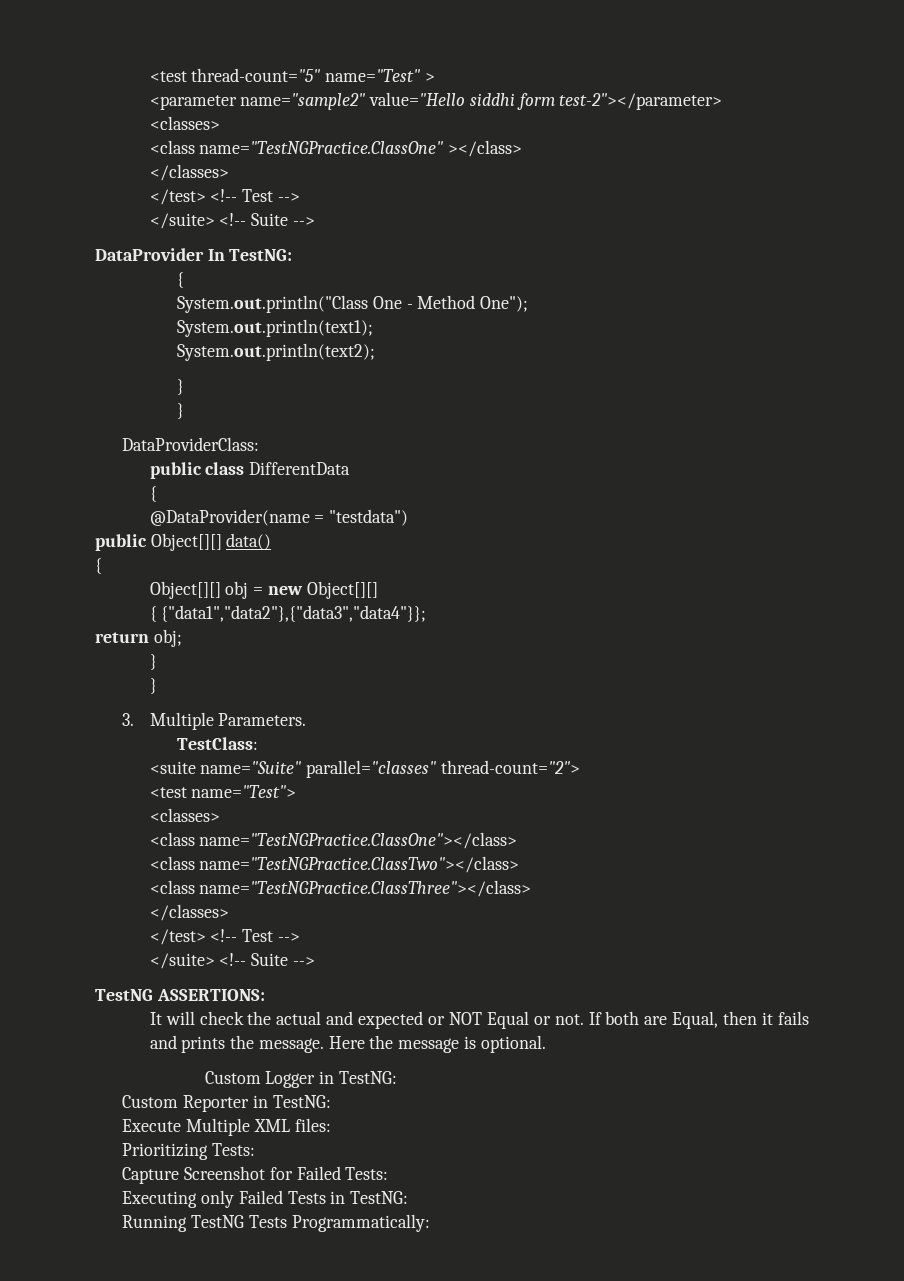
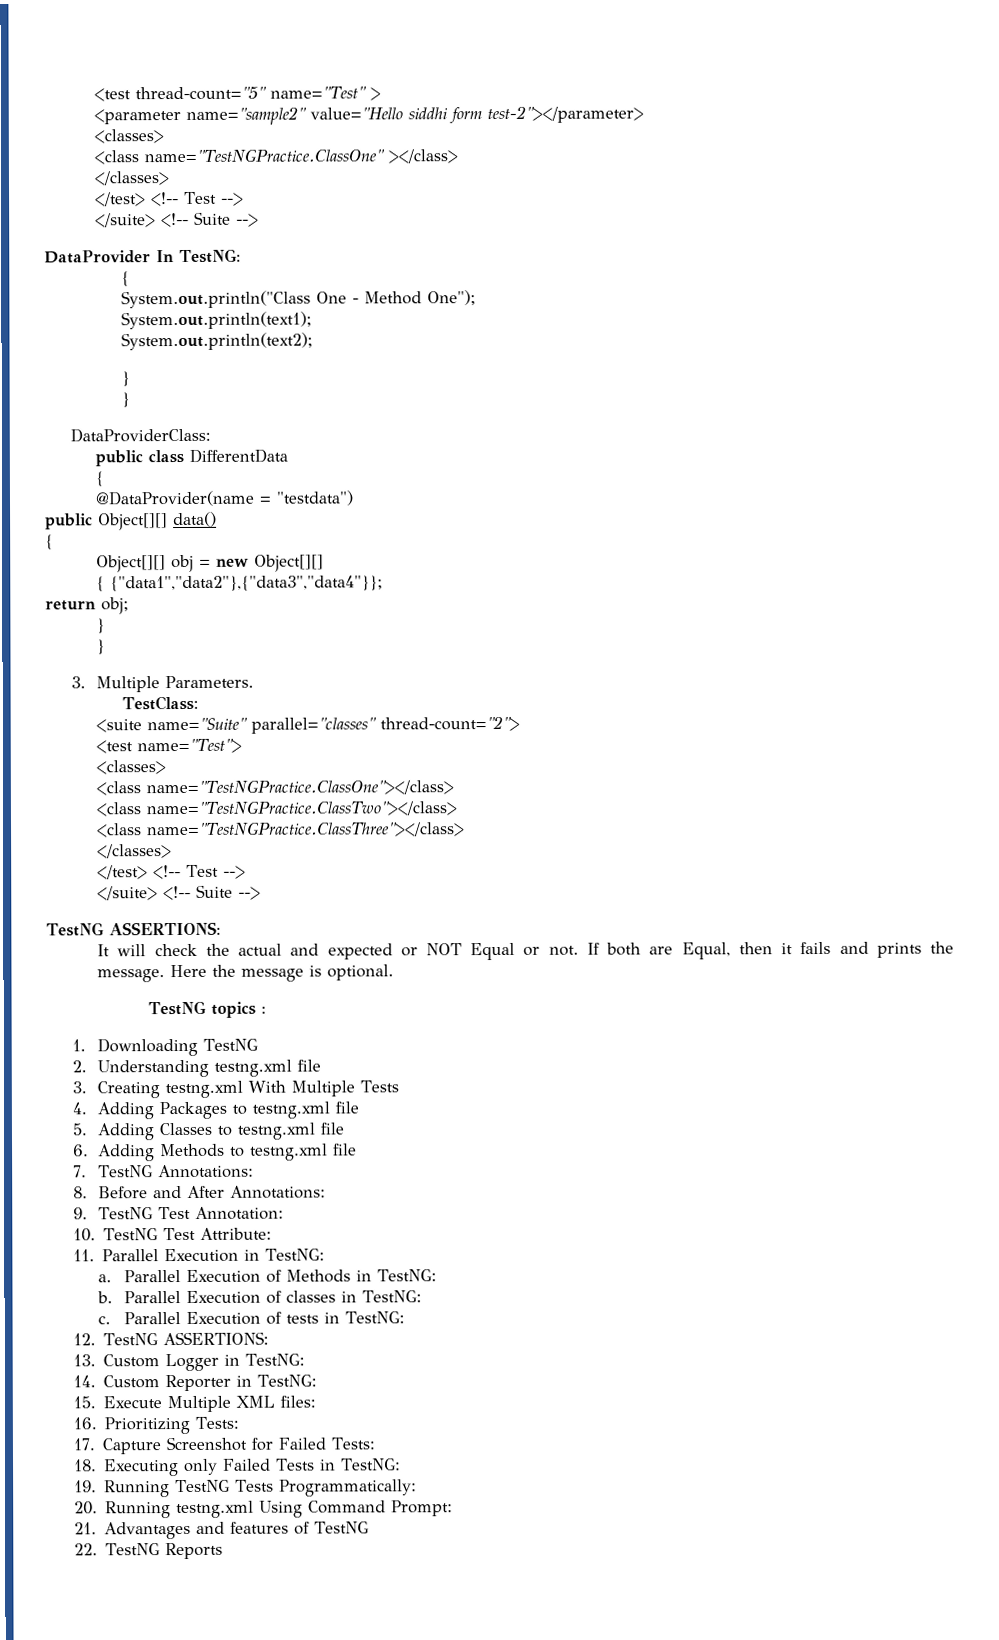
(546, 1044) none -> [148,1000,267,1018] [71,1037,259,1057] [71,1059,322,1078] [71,1080,400,1099] [71,1101,360,1120] [71,1122,345,1141] [72,1143,358,1162] [72,1164,255,1179] [72,1185,327,1200] [72,1206,285,1220] [72,1227,272,1242] [72,1248,325,1263] [98,1269,437,1283] [97,1290,422,1304] [98,1311,405,1325] [72,1331,269,1346] [72,1354,96,1367] TestNG topics : // 1. Downloading TestNG // 2. Understanding testng.xml file // 3. Creating testng.xml With Multiple Tests // 4. Adding Packages to testng.xml file // 5. Adding Classes to testng.xml file // 6. Adding Methods to testng.xml file // 7. TestNG Annotations: // 8. Before and After Annotations: // 9. TestNG Test Annotation: // 10. TestNG Test Attribute: // 11. Parallel Execution in TestNG: // a. Parallel Execution of Methods in TestNG: // b. Parallel Execution of classes in TestNG: // c. Parallel Execution of tests in TestNG: // 12. TestNG ASSERTIONS: // 13.
(397, 1077) none -> [72,1375,96,1388] 14.
(331, 1101) none -> [72,1396,96,1409] 15.
(331, 1125) none -> [72,1417,97,1430] 16.
(256, 1149) none -> [72,1438,95,1451] 17.
(389, 1173) none -> [73,1459,97,1472] 18.
(409, 1197) none -> [73,1480,97,1493] 19.
(430, 1223) none -> [73,1500,453,1519] [73,1521,369,1540] [73,1542,223,1560] // 20. Running testng.xml Using Command Prompt: // 21. Advantages and features of TestNG // 22. TestNG Reports

